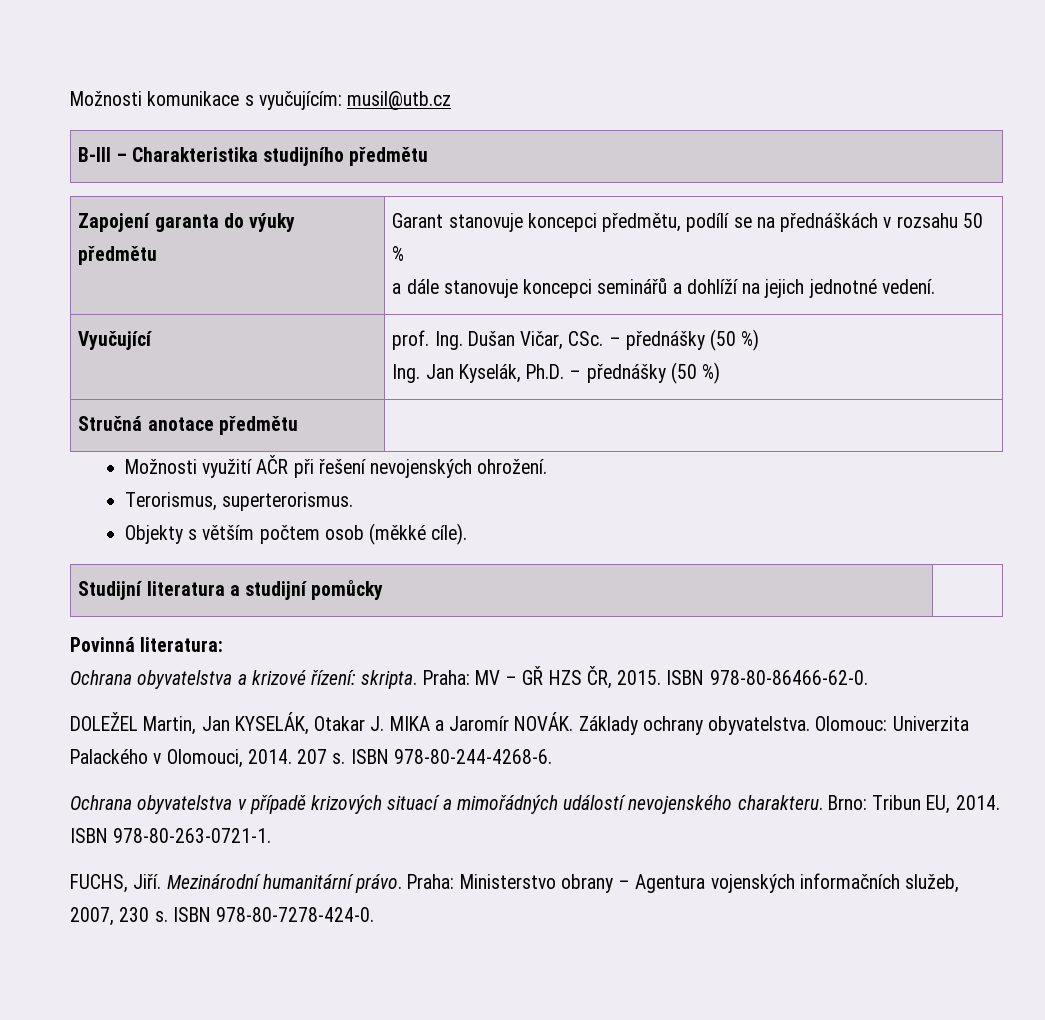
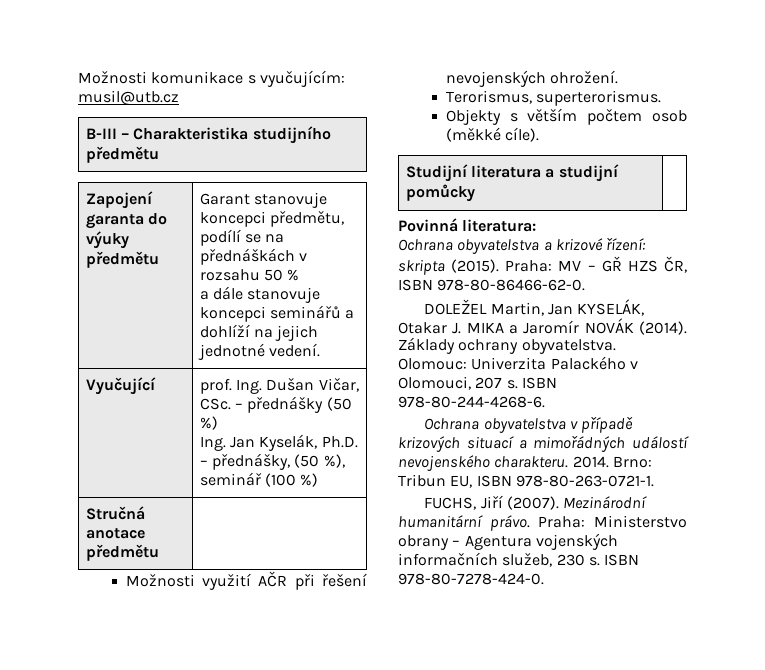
[586,362,697,384] přednášky (50 -> [211,453,345,470] [199,472,296,487] přednášky, (50 %), seminář (100
[361,670,418,689] skripta. -> [398,259,500,275] skripta (2015).
[617,670,662,685] 2015. -> (687, 264) none
[514,712,574,731] NOVÁK. -> [584,318,687,335] NOVÁK (2014).
[247,749,292,764] 2014. -> (471, 383) none
(823, 802) none -> [572,456,609,468] 2014.
[955,795,1000,810] 2014. -> (473, 481) none
[133,874,162,889] Jiří. -> [480,495,560,510] Jiří (2007).
[70,907,114,926] 2007, -> (553, 560) none

